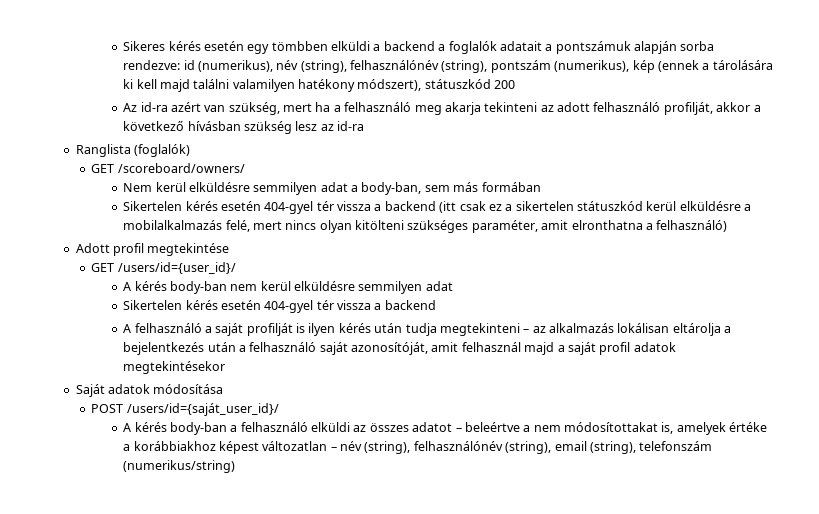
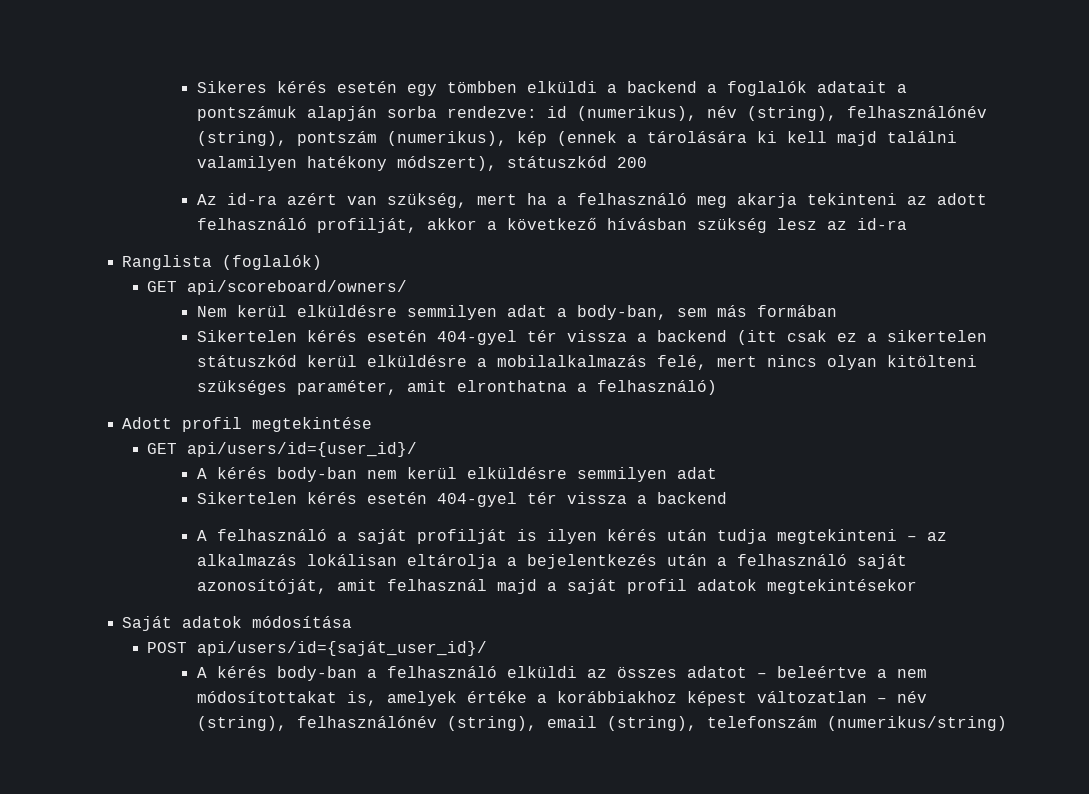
[117,163,245,173] /scoreboard/owners/ -> [187,280,408,295] api/scoreboard/owners/
[117,262,236,274] /users/id={user_id}/ -> [187,442,418,457] api/users/id={user_id}/
[126,403,279,416] /users/id={saját_user_id}/ -> [197,641,488,656] api/users/id={saját_user_id}/

